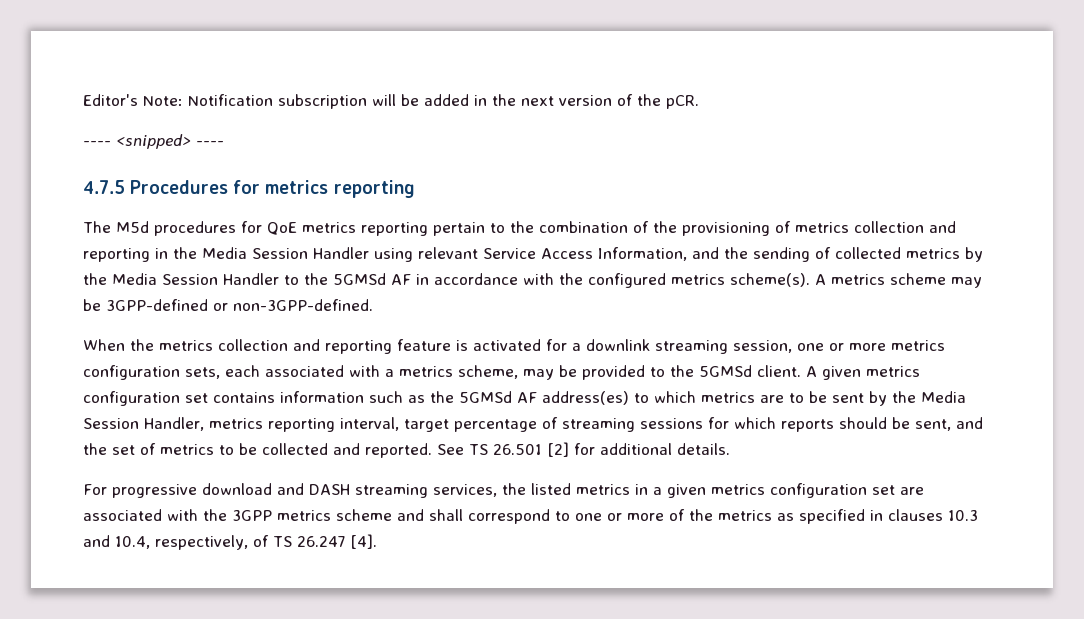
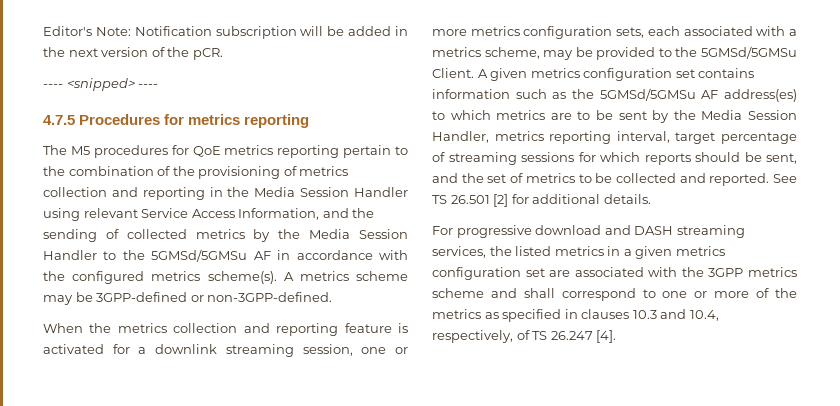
[116,221,149,233] M5d -> [70,146,90,155] M5
[333,273,386,285] 5GMSd -> [151,249,248,262] 5GMSd/5GMSu
[699,365,801,377] 5GMSd client. -> [701,46,797,59] [432,68,474,78] 5GMSd/5GMSu Client.
[459,391,512,403] 5GMSd -> [599,88,696,101] 5GMSd/5GMSu

